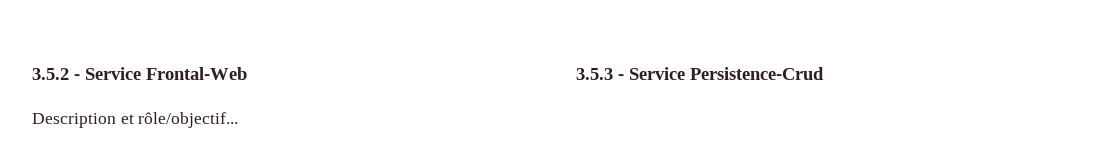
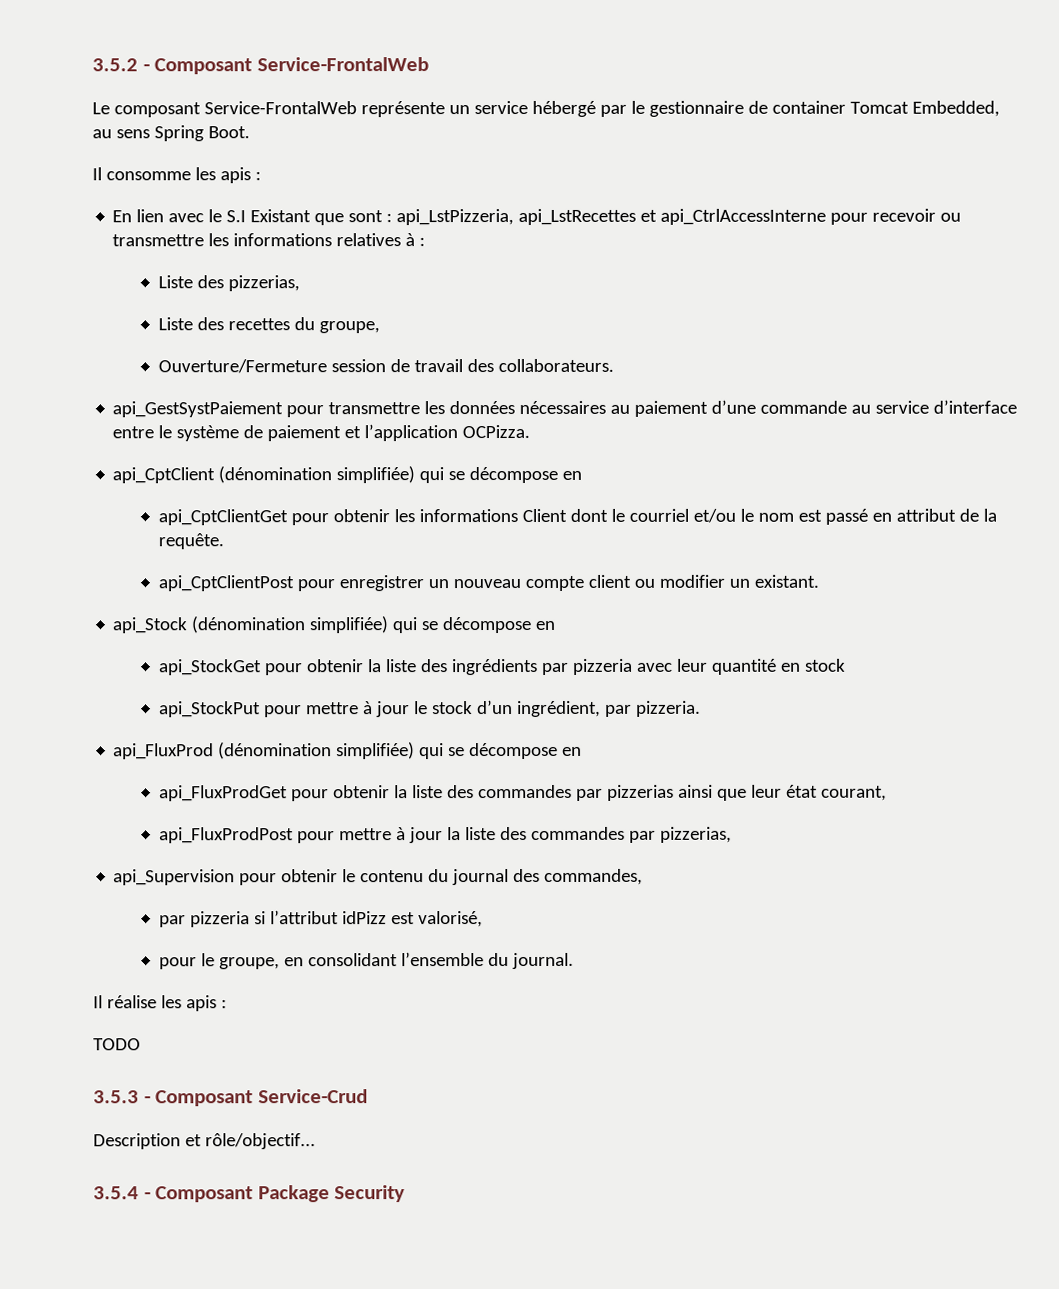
[85,67,247,80] [32,112,239,128] [576,67,824,80] Service Frontal-Web // Description et rôle/objectif... // 3.5.3 - Service Persistence-Crud -> [154,57,429,75] [92,100,1000,118] [92,125,250,142] [92,167,261,184] [112,208,962,226] [112,233,426,247] [157,275,300,292] [157,317,380,334] [157,358,614,374] [112,399,1018,418] [112,424,531,442] [112,466,583,484] [157,508,997,526] [157,533,224,550] [157,574,819,592] [112,616,556,634] [158,658,846,676] [158,700,701,718] [113,742,583,760] [158,784,887,802] [158,826,732,844] [113,868,644,886] [158,910,483,928] [158,952,574,970] [93,995,227,1012] [93,1038,141,1051] [93,1089,368,1107] [93,1133,316,1150] [93,1185,406,1203] Composant Service-FrontalWeb // Le composant Service-FrontalWeb représente un service hébergé par le gestionnaire de container Tomcat Embedded, au sens Spring Boot. // Il consomme les apis : // En lien avec le S.I Existant que sont : api_LstPizzeria, api_LstRecettes et api_CtrlAccessInterne pour recevoir ou transmettre les informations relatives à : // Liste des pizzerias, // Liste des recettes du groupe, // Ouverture/Fermeture session de travail des collaborateurs. // api_GestSystPaiement pour transmettre les données nécessaires au paiement d’une commande au service d’interface entre le système de paiement et l’application OCPizza. // api_CptClient (dénomination simplifiée) qui se décompose en // api_CptClientGet pour obtenir les informations Client dont le courriel et/ou le nom est passé en attribut de la requête. // api_CptClientPost pour enregistrer un nouveau compte client ou modifier un existant. // api_Stock (dénomination simplifiée) qui se décompose en // api_StockGet pour obtenir la liste des ingrédients par pizzeria avec leur quantité en stock // api_StockPut pour mettre à jour le stock d’un ingrédient, par pizzeria. // api_FluxProd (dénomination simplifiée) qui se décompose en // api_FluxProdGet pour obtenir la liste des commandes par pizzerias ainsi que leur état courant, // api_FluxProdPost pour mettre à jour la liste des commandes par pizzerias, // api_Supervision pour obtenir le contenu du journal des commandes, // par pizzeria si l’attribut idPizz est valorisé, // pour le groupe, en consolidant l’ensemble du journal. // Il réalise les apis : // TODO // 3.5.3 - Composant Service-Crud // Description et rôle/objectif... // 3.5.4 - Composant Package Security

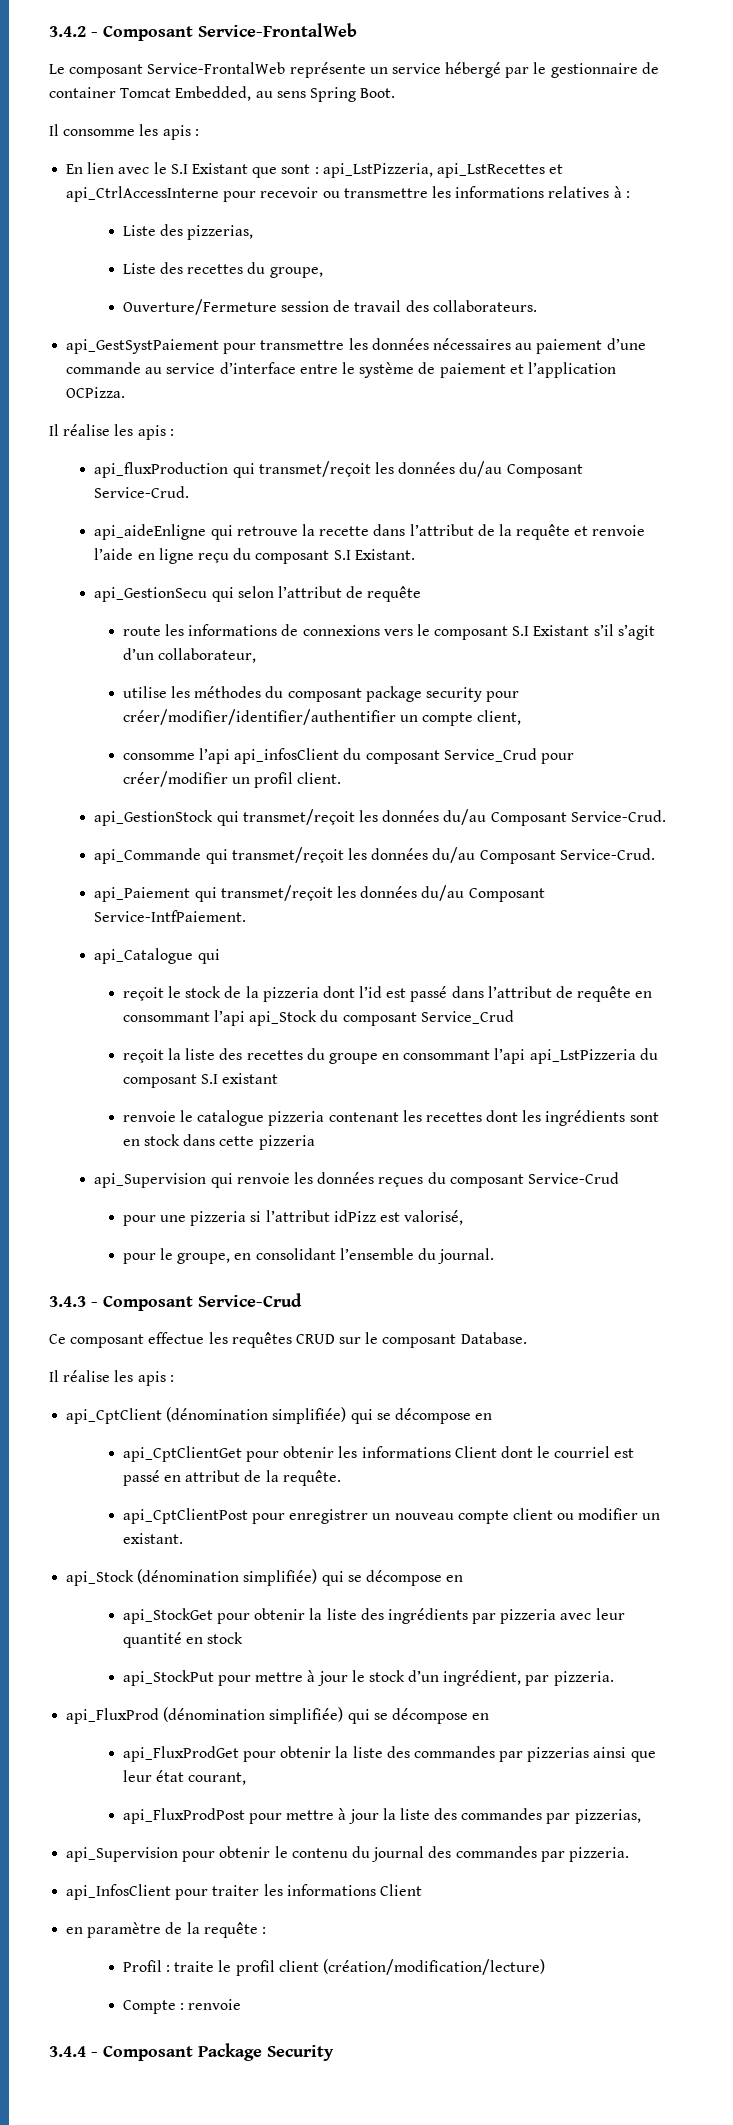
[92,58,138,72] 3.5.2 -> [49,26,86,37] 3.4.2
(531, 431) none -> [49,424,174,440] [94,461,583,478] [94,486,190,498] [94,524,646,540] [94,548,415,564] [94,586,422,602] [122,624,655,640] [122,648,256,663] [122,686,520,702] [122,709,522,726] [122,748,574,764] [122,771,342,788] [94,809,666,826] [94,847,655,864] [94,885,545,902] [94,910,247,922] [94,948,220,964] [122,986,653,1002] [122,1010,514,1026] [122,1048,658,1064] [122,1073,279,1088] [122,1110,659,1126] [122,1134,315,1150] [94,1172,619,1188] [122,1210,464,1226] [122,1248,495,1264] [49,1293,302,1311] [49,1332,527,1348] [49,1370,174,1386] // Il réalise les apis : // api_fluxProduction qui transmet/reçoit les données du/au Composant Service-Crud. // api_aideEnligne qui retrouve la recette dans l’attribut de la requête et renvoie l’aide en ligne reçu du composant S.I Existant. // api_GestionSecu qui selon l’attribut de requête // route les informations de connexions vers le composant S.I Existant s’il s’agit d’un collaborateur, // utilise les méthodes du composant package security pour créer/modifier/identifier/authentifier un compte client, // consomme l’api api_infosClient du composant Service_Crud pour créer/modifier un profil client. // api_GestionStock qui transmet/reçoit les données du/au Composant Service-Crud. // api_Commande qui transmet/reçoit les données du/au Composant Service-Crud. // api_Paiement qui transmet/reçoit les données du/au Composant Service-IntfPaiement. // api_Catalogue qui // reçoit le stock de la pizzeria dont l’id est passé dans l’attribut de requête en consommant l’api api_Stock du composant Service_Crud // reçoit la liste des recettes du groupe en consommant l’api api_LstPizzeria du composant S.I existant // renvoie le catalogue pizzeria contenant les recettes dont les ingrédients sont en stock dans cette pizzeria // api_Supervision qui renvoie les données reçues du composant Service-Crud // pour une pizzeria si l’attribut idPizz est valorisé, // pour le groupe, en consolidant l’ensemble du journal. // 3.4.3 - Composant Service-Crud // Ce composant effectue les requêtes CRUD sur le composant Database. // Il réalise les apis :
[692,508,794,523] et/ou le nom -> (611, 1452) none
[544,868,644,885] [158,910,483,928] [158,952,574,970] [93,995,227,1012] [93,1038,141,1051] [93,1089,368,1107] [93,1133,316,1150] [93,1186,139,1200] commandes, // par pizzeria si l’attribut idPizz est valorisé, // pour le groupe, en consolidant l’ensemble du journal. // Il réalise les apis : // TODO // 3.5.3 - Composant Service-Crud // Description et rôle/objectif... // 3.5.4 -> [455,1846,629,1862] [66,1884,422,1900] [66,1922,266,1938] [122,1959,545,1976] [122,1999,242,2014] [49,2046,86,2057] commandes par pizzeria. // api_InfosClient pour traiter les informations Client // en paramètre de la requête : // Profil : traite le profil client (création/modification/lecture) // Compte : renvoie // 3.4.4

